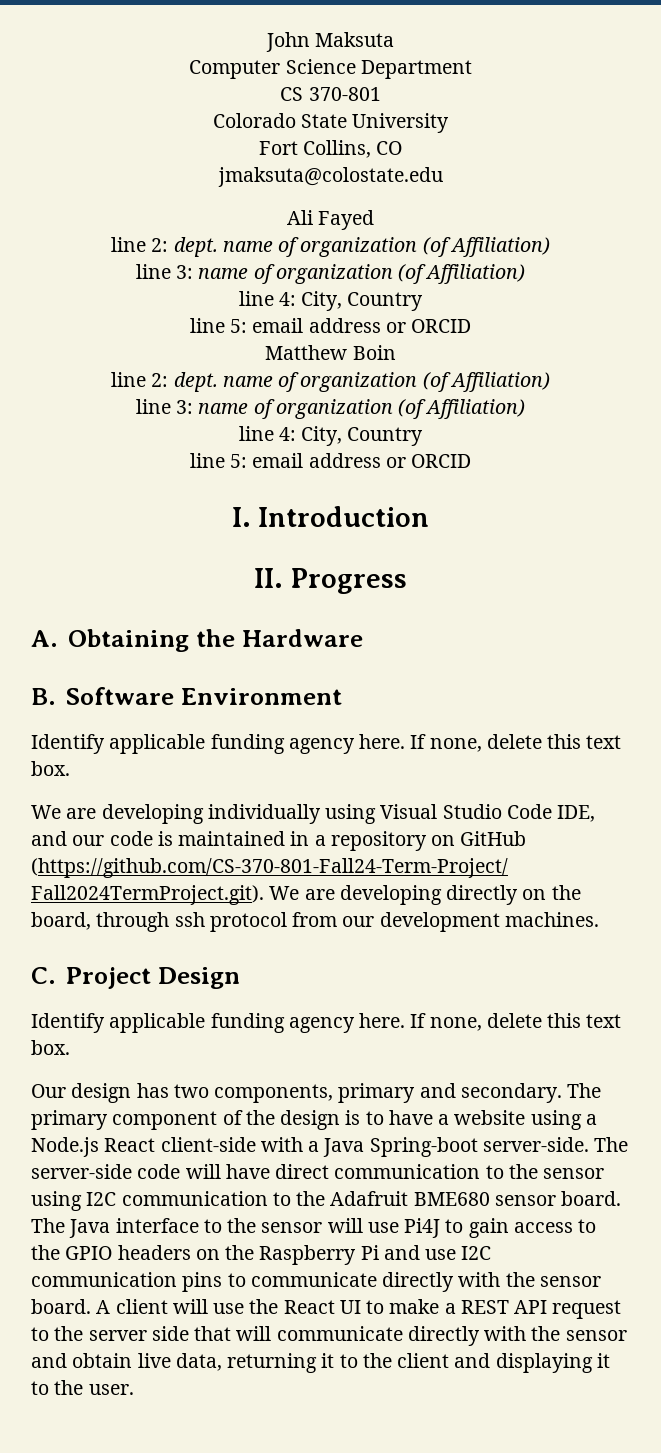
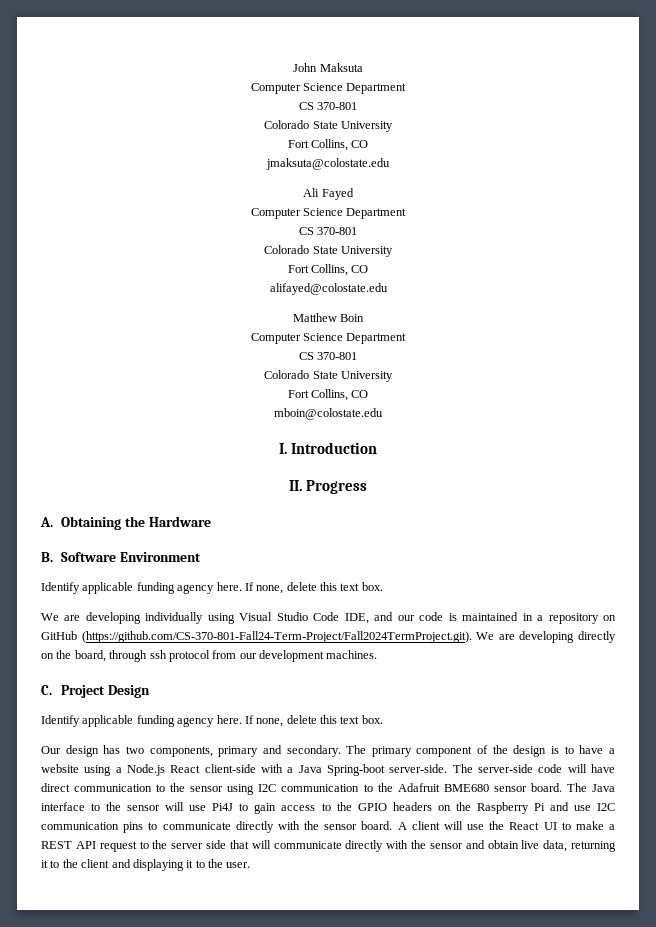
[111,237,550,257] [135,264,526,284] [238,291,424,311] [189,318,472,333] [265,345,396,360] [111,372,550,392] [135,399,526,419] [238,426,424,446] [189,453,472,468] line 2: dept. name of organization (of Affiliation) // line 3: name of organization (of Affiliation) // line 4: City, Country // line 5: email address or ORCID // Matthew Boin // line 2: dept. name of organization (of Affiliation) // line 3: name of organization (of Affiliation) // line 4: City, Country // line 5: email address or ORCID -> [250,208,407,219] [298,227,358,235] [264,245,393,257] [287,264,369,276] [269,283,388,295] [292,313,365,322] [250,333,407,344] [298,352,358,360] [264,370,393,382] [287,389,369,401] [274,408,383,420] Computer Science Department // CS 370-801 // Colorado State University // Fort Collins, CO // alifayed@colostate.edu // Matthew Boin // Computer Science Department // CS 370-801 // Colorado State University // Fort Collins, CO // mboin@colostate.edu

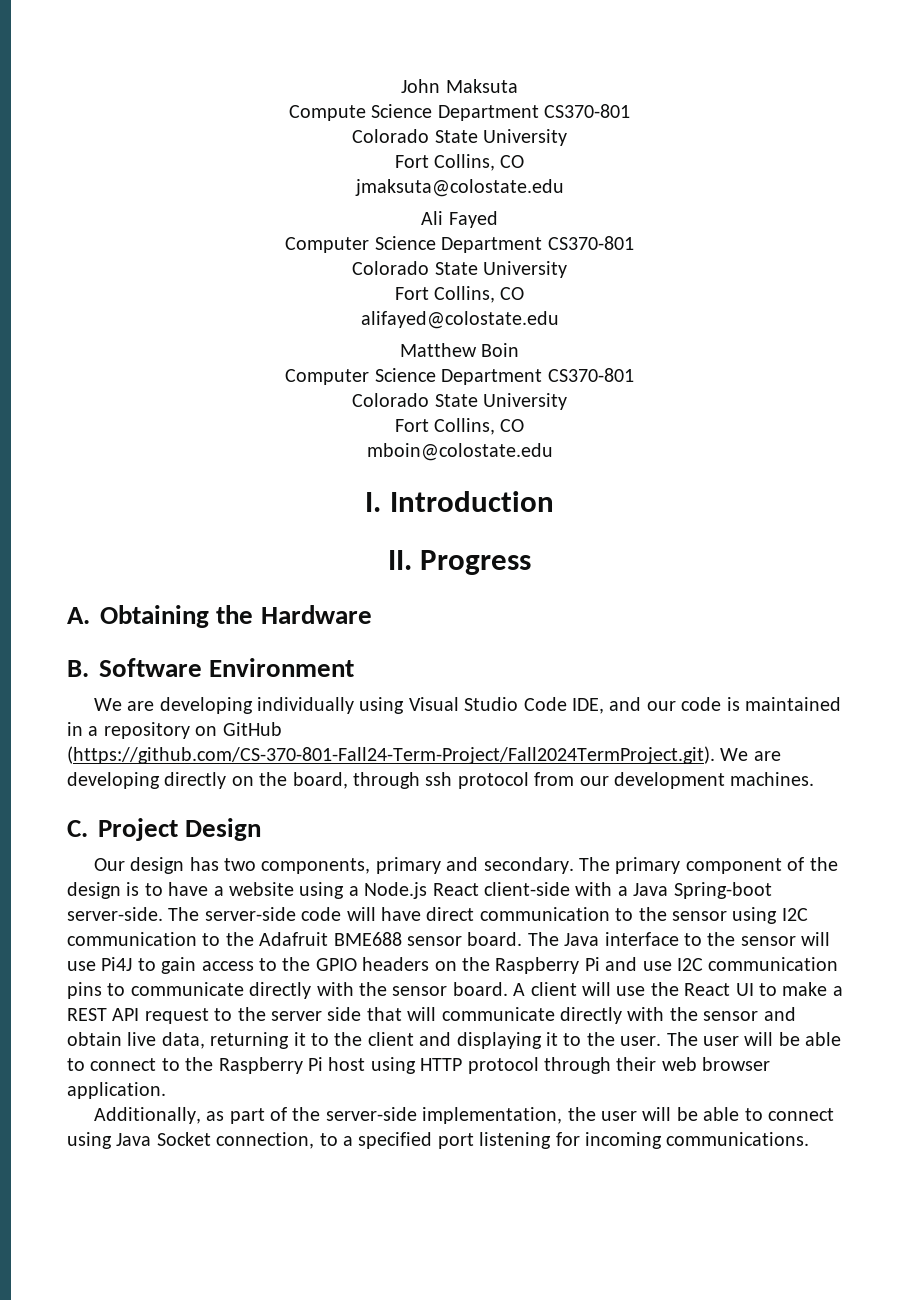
[250,83,407,94] [298,102,358,110] Computer Science Department // CS 370-801 -> [288,104,631,121] Compute Science Department CS370-801
[298,227,358,235] // CS 370-801 -> [547,236,634,250] CS370-801
[298,352,358,360] // CS 370-801 -> [547,368,634,382] CS370-801
[41,582,383,594] // Identify applicable funding agency here. If none, delete this text box. -> (355, 667) none
[41,715,383,727] // Identify applicable funding agency here. If none, delete this text box. -> (262, 829) none
[443,784,489,792] BME680 -> [333,932,402,946] BME688
(251, 865) none -> [666,1032,842,1046] [67,1057,771,1074] [67,1082,166,1099] [93,1107,834,1124] [67,1132,810,1149] The user will be able to connect to the Raspberry Pi host using HTTP protocol through their web browser application. // Additionally, as part of the server-side implementation, the user will be able to connect using Java Socket connection, to a specified port listening for incoming communications.

